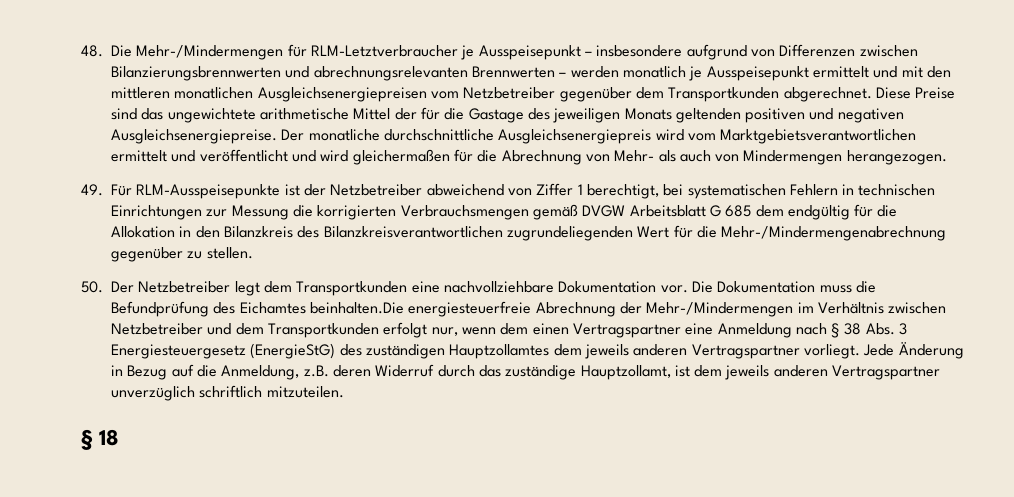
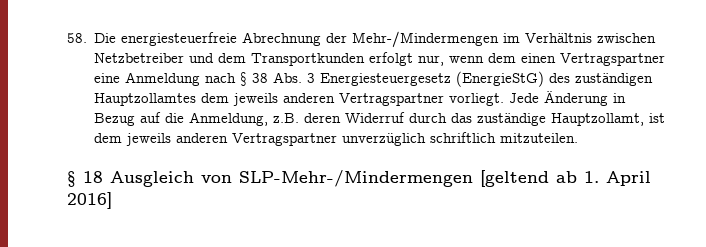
[81,44,918,60] [111,66,951,81] [111,87,956,102] [111,107,904,123] [111,129,917,144] [111,149,947,165] [81,183,936,199] [111,204,898,220] [111,225,947,241] [111,247,253,262] [81,281,876,296] [111,301,404,317] 48. Die Mehr-/Mindermengen für RLM-Letztverbraucher je Ausspeisepunkt – insbesondere aufgrund von Differenzen zwischen Bilanzierungsbrennwerten und abrechnungsrelevanten Brennwerten – werden monatlich je Ausspeisepunkt ermittelt und mit den mittleren monatlichen Ausgleichsenergiepreisen vom Netzbetreiber gegenüber dem Transportkunden abgerechnet. Diese Preise sind das ungewichtete arithmetische Mittel der für die Gastage des jeweiligen Monats geltenden positiven und negativen Ausgleichsenergiepreise. Der monatliche durchschnittliche Ausgleichsenergiepreis wird vom Marktgebietsverantwortlichen ermittelt und veröffentlicht und wird gleichermaßen für die Abrechnung von Mehr- als auch von Mindermengen herangezogen. // 49. Für RLM-Ausspeisepunkte ist der Netzbetreiber abweichend von Ziffer 1 berechtigt, bei systematischen Fehlern in technischen Einrichtungen zur Messung die korrigierten Verbrauchsmengen gemäß DVGW Arbeitsblatt G 685 dem endgültig für die Allokation in den Bilanzkreis des Bilanzkreisverantwortlichen zugrundeliegenden Wert für die Mehr-/Mindermengenabrechnung gegenüber zu stellen. // 50. Der Netzbetreiber legt dem Transportkunden eine nachvollziehbare Dokumentation vor. Die Dokumentation muss die Befundprüfung des Eichamtes beinhalten.Die -> [67,33,117,43] 58. Die
(120, 437) none -> [110,170,651,187] [67,192,112,209] Ausgleich von SLP-Mehr-/Mindermengen [geltend ab 1. April 2016]

